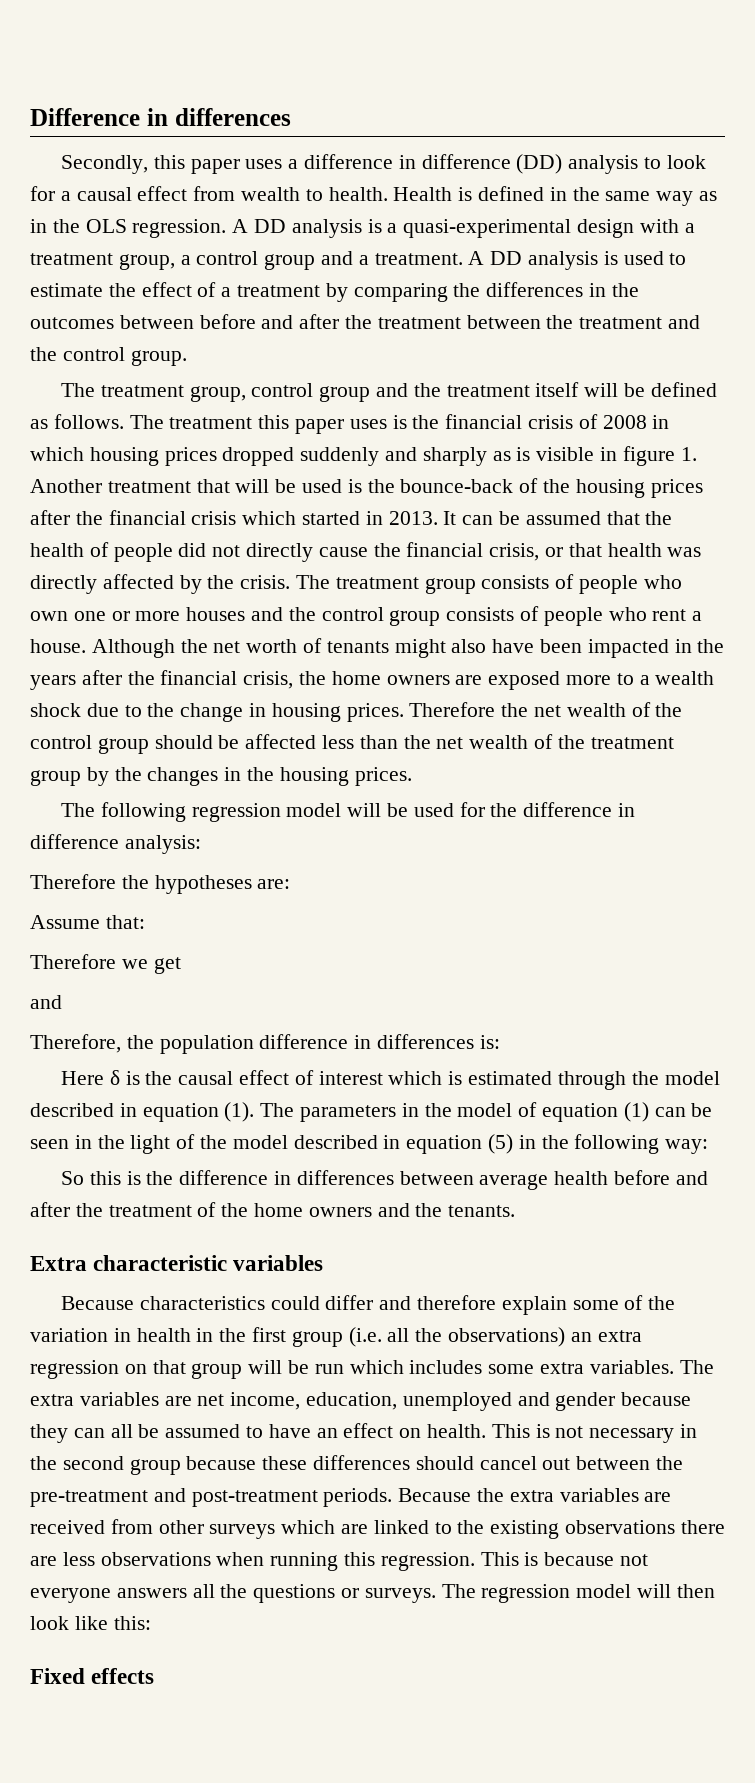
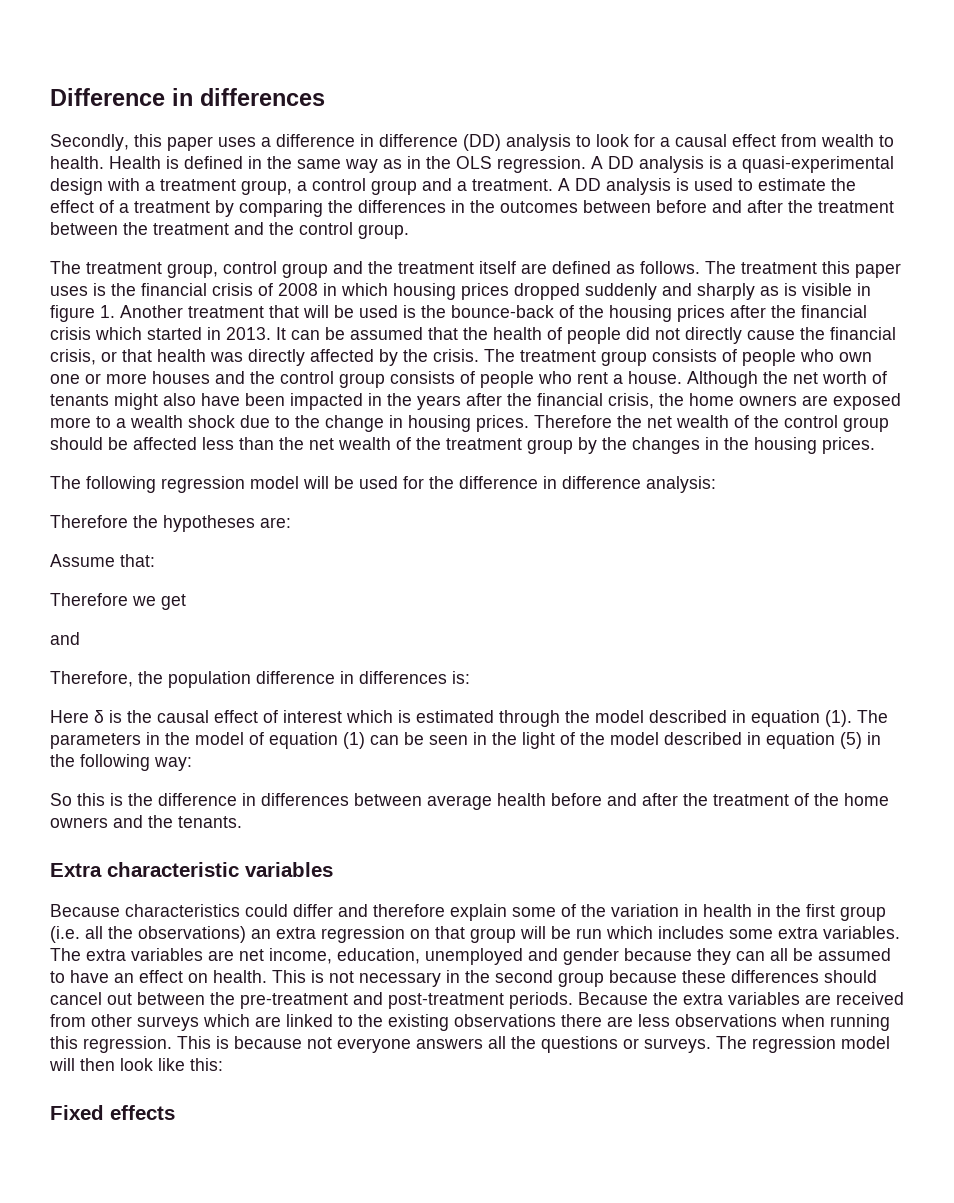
[584,383,646,397] will be -> [521,263,547,274] are

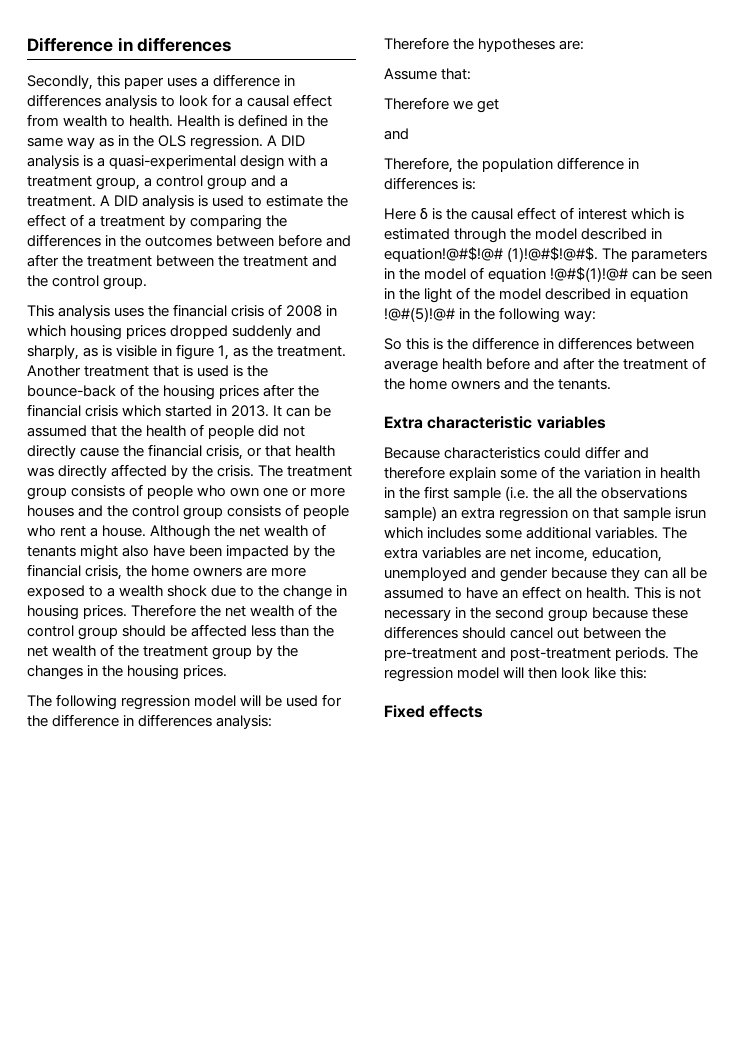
[379,134,501,151] difference (DD) -> [27,94,101,107] differences
[608,156,634,169] DD -> [281,135,306,146] DID
[575,178,601,191] DD -> [114,195,139,206] DID
[50,261,901,278] [50,283,106,296] The treatment group, control group and the treatment itself are defined as follows. The treatment this paper uses is -> [27,305,145,319] This analysis uses
[697,283,755,300] sharply -> [27,345,79,360] sharply,
[100,305,115,318] 1. -> [218,345,347,360] 1, as the treatment.
[303,305,354,318] will be -> [183,365,194,377] is
[822,371,867,384] worth -> [264,525,309,537] wealth
[368,393,502,410] in the years after -> [293,545,311,559] by
[833,393,901,410] [50,417,91,428] exposed more -> [271,567,307,577] [27,585,85,599] more exposed
[562,476,641,489] difference -> [138,714,213,727] differences
[751,710,852,727] equation (1). -> [384,247,599,262] equation!@#$!@# (1)!@#$!@#$.
[343,732,365,749] (1) -> [550,267,629,282] !@#$(1)!@#
[840,732,862,749] (5) -> [384,307,455,322] !@#(5)!@#
[840,906,886,921] [50,926,246,943] group (i.e. all the observations) -> [453,486,688,501] [384,506,437,521] sample (i.e. the all the observations sample)
[470,926,602,943] group will be run -> [623,507,707,521] sample isrun
[778,927,818,939] extra -> [526,527,592,539] additional
[578,992,904,1005] [50,1014,890,1031] [50,1036,711,1053] Because the extra variables are received from other surveys which are linked to the existing observations there are less observations when running this regression. This is because not everyone answers all the questions or surveys. -> (670, 654) none

